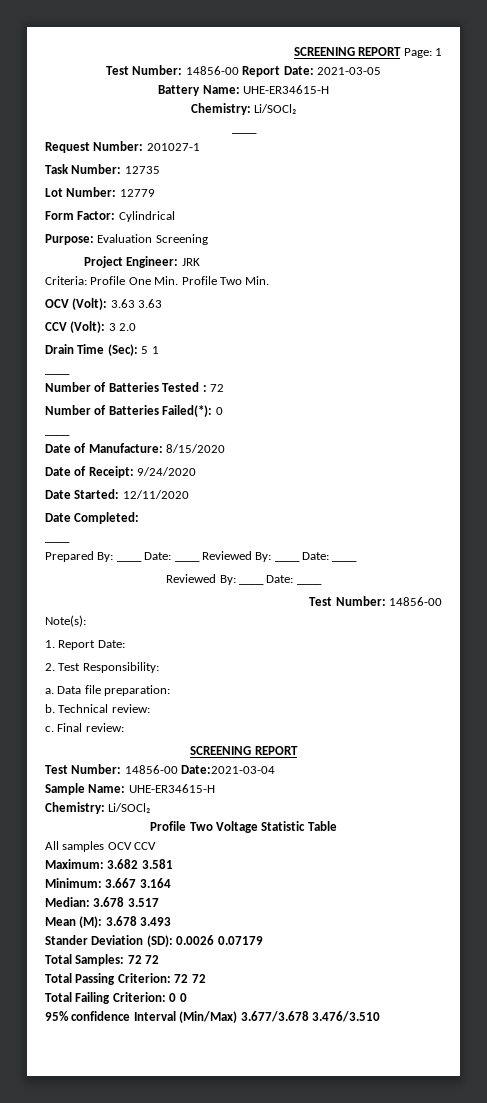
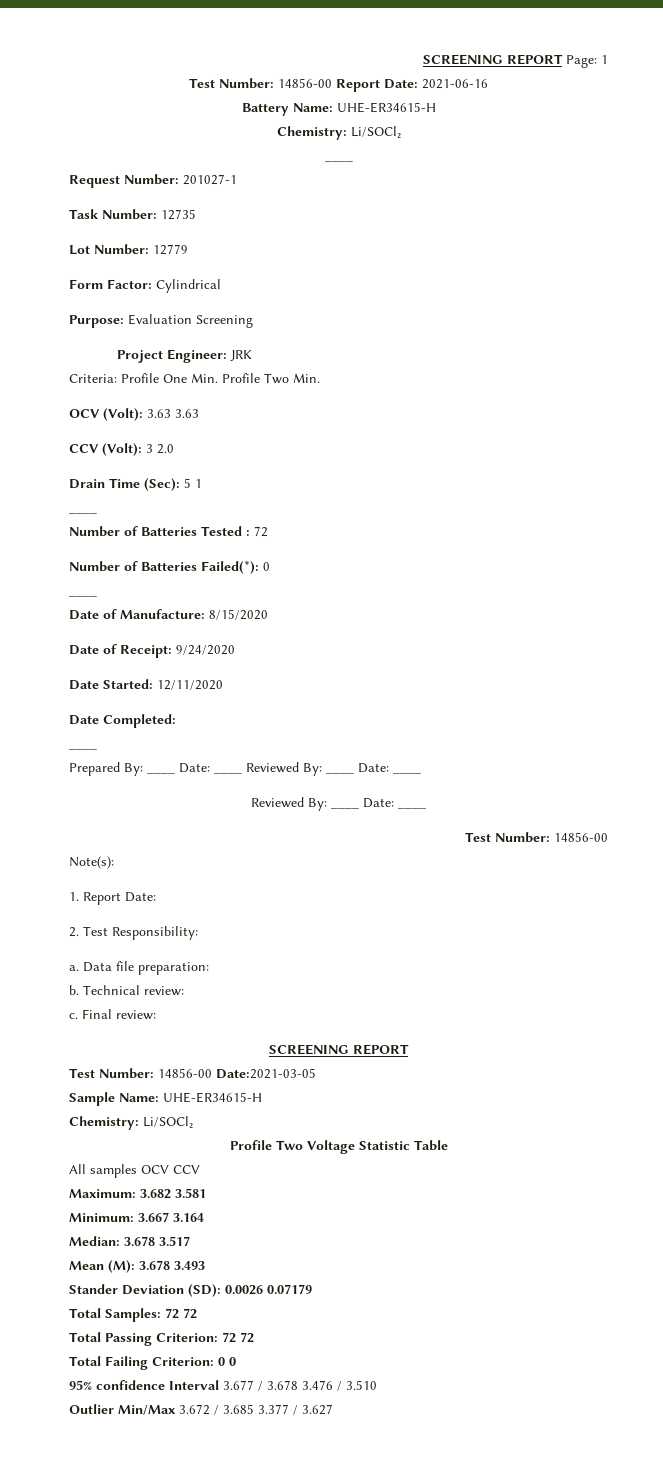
[316,67,381,75] 2021-03-05 -> [422,79,488,89] 2021-06-16
[181,765,276,774] Date:2021-03-04 -> [216,1068,316,1079] Date:2021-03-05
[179,1011,380,1023] (Min/Max) 3.677/3.678 3.476/3.510 -> [223,1380,377,1391] [69,1404,333,1415] 3.677 / 3.678 3.476 / 3.510 // Outlier Min/Max 3.672 / 3.685 3.377 / 3.627

